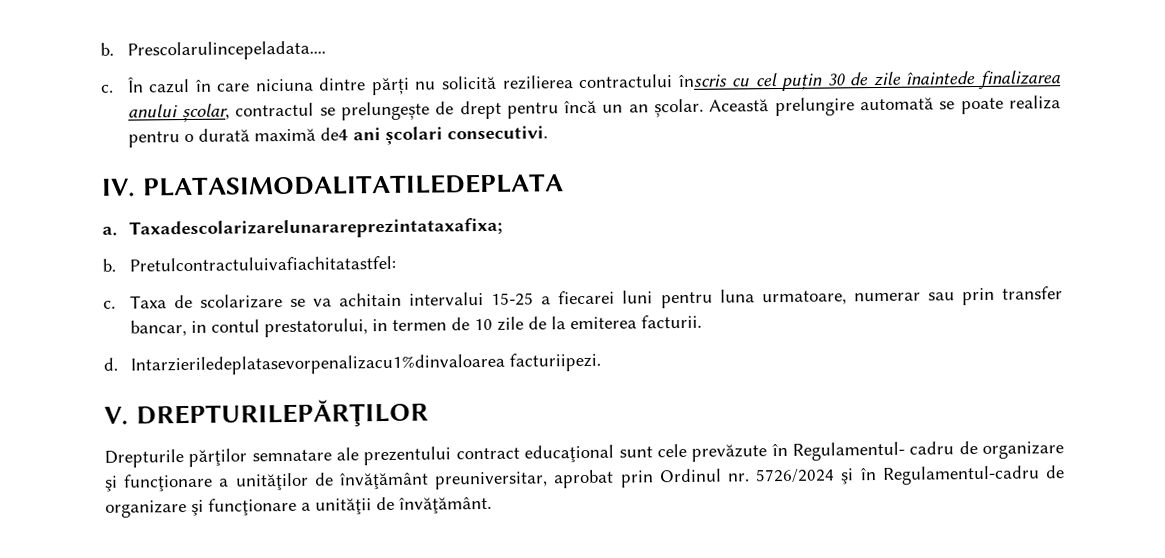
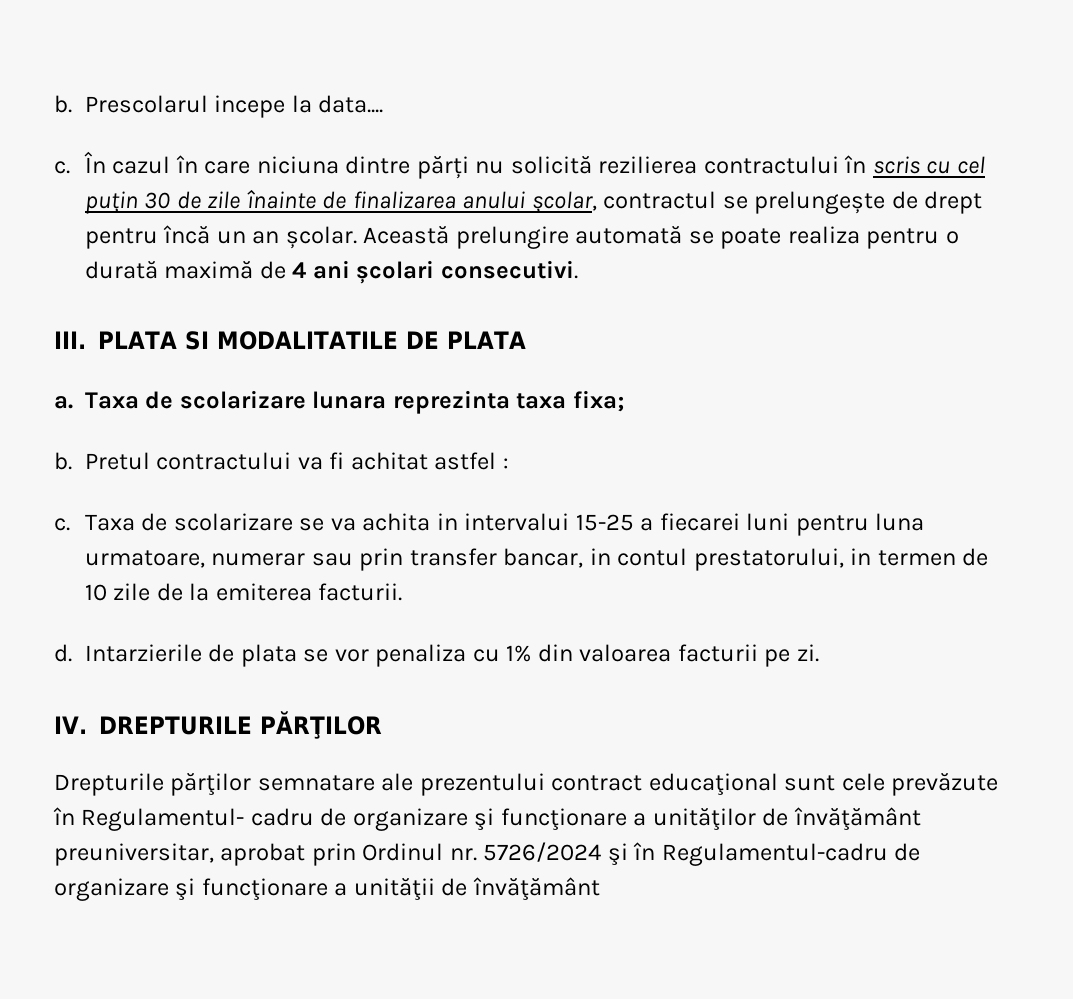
[100,40,326,61] b. Prescolarulincepeladata.... -> [54,95,384,118] b. Prescolarul incepe la data....
[677,74,728,88] înscris -> [844,155,920,174] în scris
[905,71,977,85] înaintede -> [246,189,347,209] înainte de
[319,127,349,141] de4 -> [259,261,307,279] de 4
[101,173,565,197] [102,217,503,240] [102,255,396,272] IV. PLATASIMODALITATILEDEPLATA // a. Taxadescolarizarelunarareprezintataxafixa; // b. Pretulcontractuluivafiachitatastfel: -> [54,331,526,350] [54,390,624,414] [54,452,509,470] III. PLATA SI MODALITATILE DE PLATA // a. Taxa de scolarizare lunara reprezinta taxa fixa; // b. Pretul contractului va fi achitat astfel :
[339,292,403,307] achitain -> [362,513,458,531] achita in
[129,352,601,376] [104,398,430,429] Intarzieriledeplatasevorpenalizacu1%dinvaloarea facturiipezi. // V. DREPTURILEPĂRŢILOR -> [84,644,819,667] [54,711,382,739] Intarzierile de plata se vor penaliza cu 1% din valoarea facturii pe zi. // IV. DREPTURILE PĂRŢILOR
[399,496,492,514] învăţământ. -> [472,877,600,901] învăţământ

